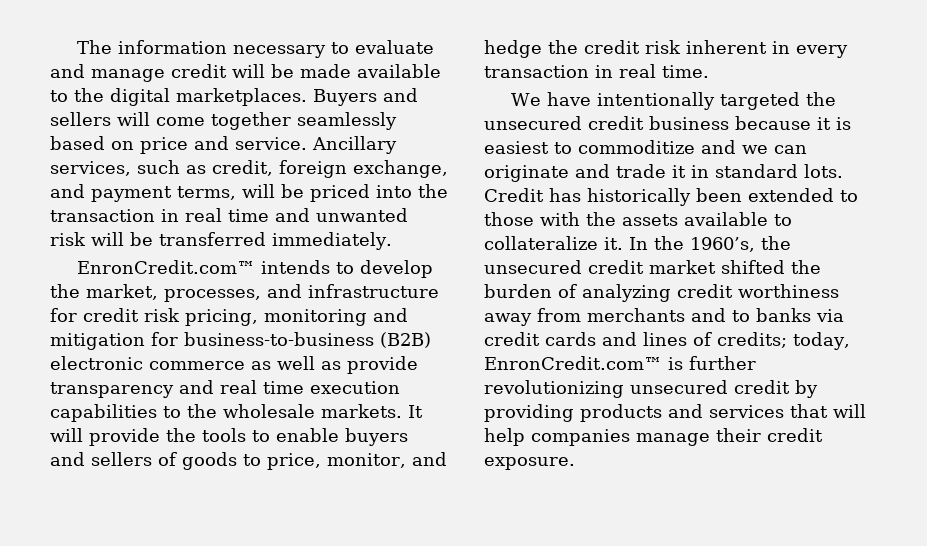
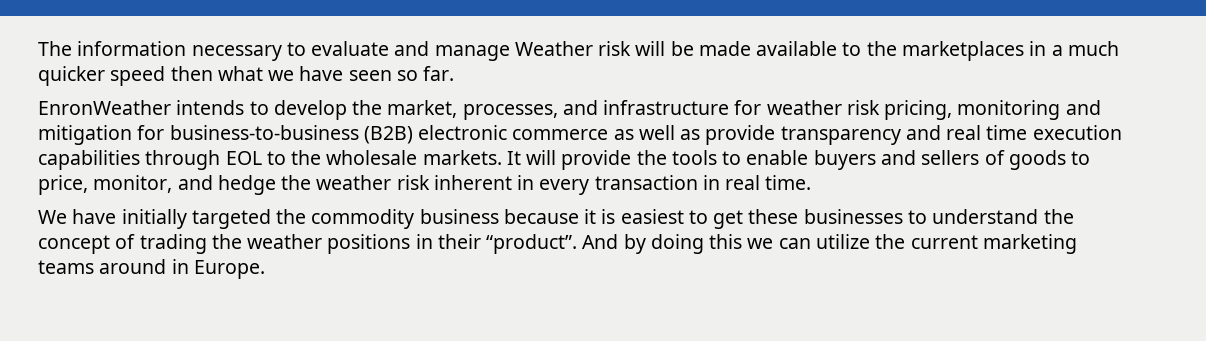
[171,64,227,78] credit -> [514,41,632,56] Weather risk
[110,88,418,106] [50,112,397,130] [50,136,397,154] [50,160,448,178] [50,184,448,202] [50,208,408,222] [50,232,392,250] [77,260,256,274] digital marketplaces. Buyers and sellers will come together seamlessly based on price and service. Ancillary services, such as credit, foreign exchange, and payment terms, will be priced into the transaction in real time and unwanted risk will be transferred immediately. // EnronCredit.com™ -> [901,41,1119,61] [38,66,455,86] [38,100,171,115] marketplaces in a much quicker speed then what we have seen so far. // EnronWeather
[83,308,139,322] credit -> [766,100,842,115] weather
(157, 413) none -> [145,150,262,170] through EOL
[584,40,640,54] credit -> [316,175,392,190] weather
[597,92,716,110] intentionally -> [121,209,187,229] initially
[484,116,644,130] unsecured credit -> [311,209,415,229] commodity
[578,140,807,154] [484,164,843,182] [484,188,858,206] [484,212,792,226] [484,236,791,252] [484,260,821,274] [484,284,839,302] [484,308,844,326] [484,332,850,350] [484,356,756,370] [484,380,818,398] [484,404,866,422] [484,428,823,446] [484,457,575,470] commoditize and we can originate and trade it in standard lots. Credit has historically been extended to those with the assets available to collateralize it. In the 1960’s, the unsecured credit market shifted the burden of analyzing credit worthiness away from merchants and to banks via credit cards and lines of credits; today, EnronCredit.com™ is further revolutionizing unsecured credit by providing products and services that will help companies manage their credit exposure. -> [713,209,1074,229] [38,234,1077,254] [38,259,265,279] get these businesses to understand the concept of trading the weather positions in their “product”. And by doing this we can utilize the current marketing teams around in Europe.

